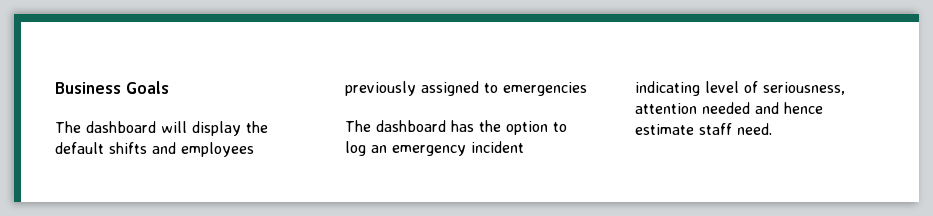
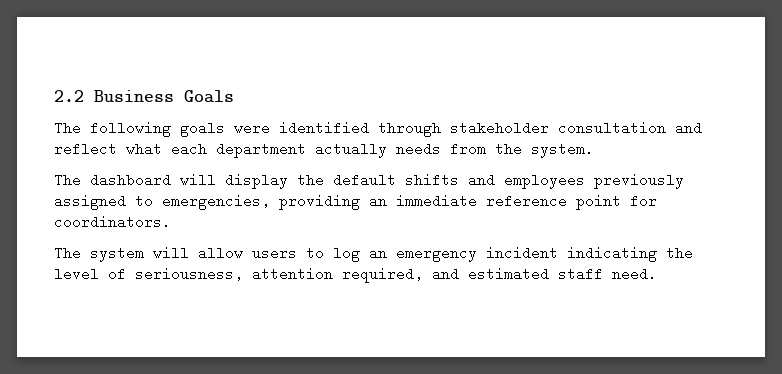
(55, 88) none -> [54,90,84,102] 2.2
(169, 87) none -> [54,121,702,137] [54,142,594,158] // The following goals were identified through stakeholder consultation and reflect what each department actually needs from the system.
[503,82,587,96] [345,120,548,135] emergencies // The dashboard has the option -> [162,194,657,210] [54,215,171,229] [54,246,297,262] emergencies, providing an immediate reference point for coordinators. // The system will allow users
(700, 88) none -> [666,246,693,260] the
[702,102,823,114] [635,124,694,135] needed and hence estimate -> [342,267,549,283] required, and estimated

